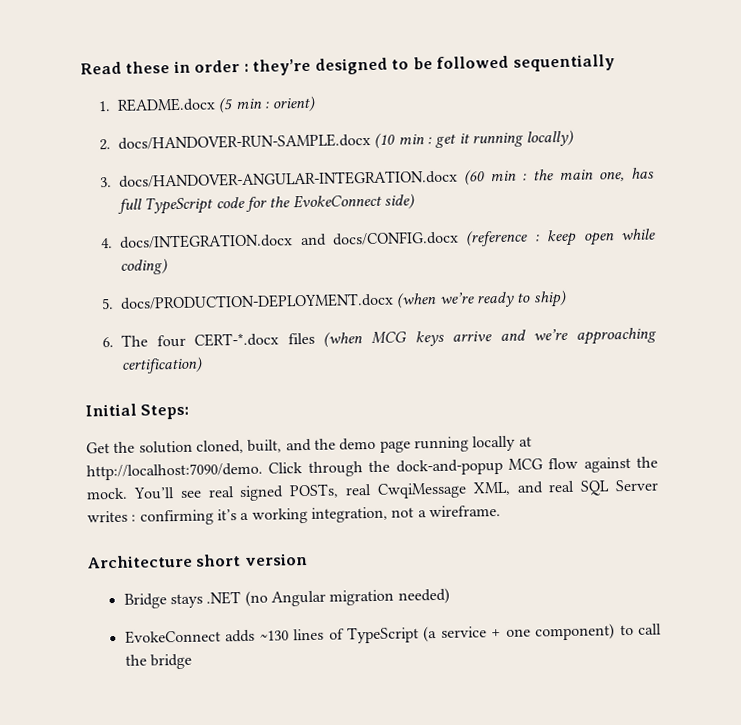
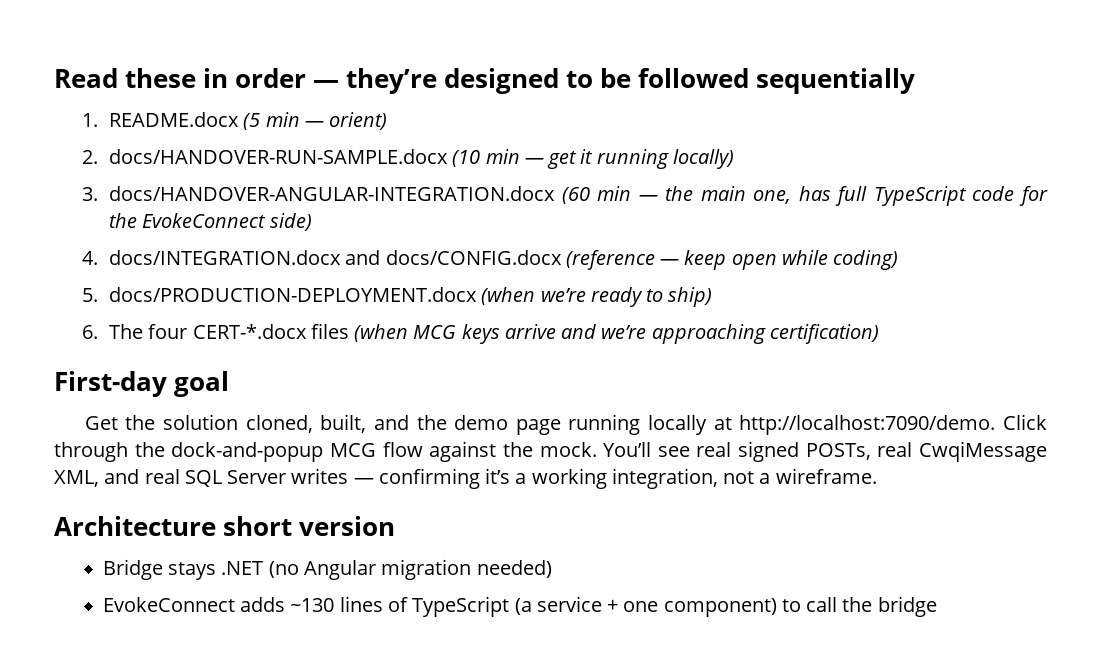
[243,63,249,72] : -> [313,80,340,88] —
[264,101,271,109] : -> [304,121,324,127] —
[427,137,433,145] : -> [524,158,544,164] —
[522,173,528,181] : -> [638,195,658,201] —
[534,234,540,242] : -> [660,259,680,265] —
[85,403,190,420] Initial Steps: -> [54,371,230,397] First-day goal
[131,514,137,522] : -> [353,478,374,484] —

